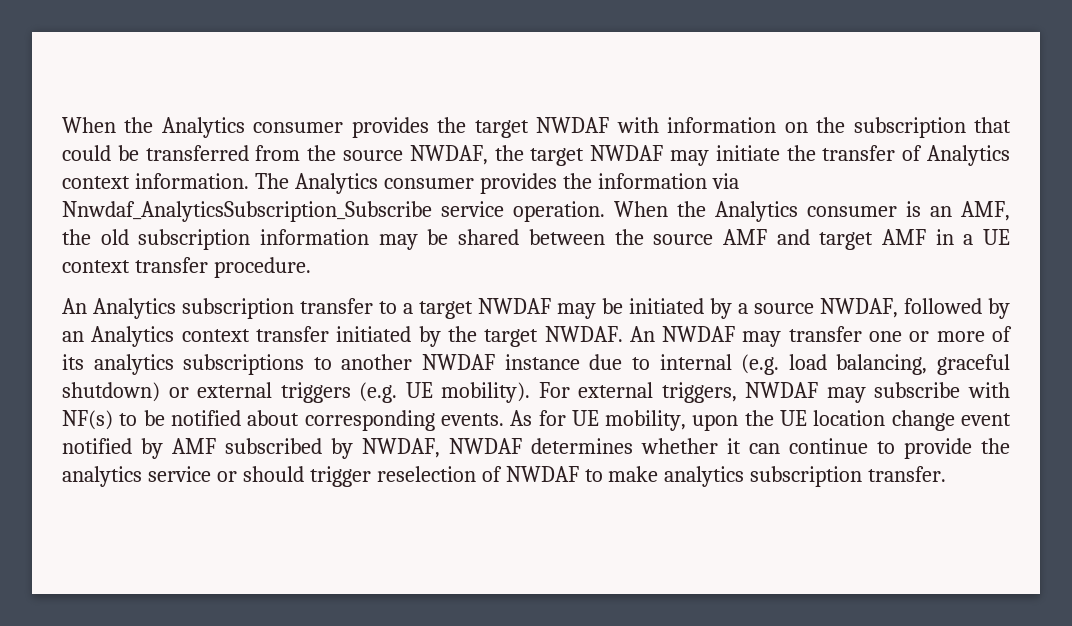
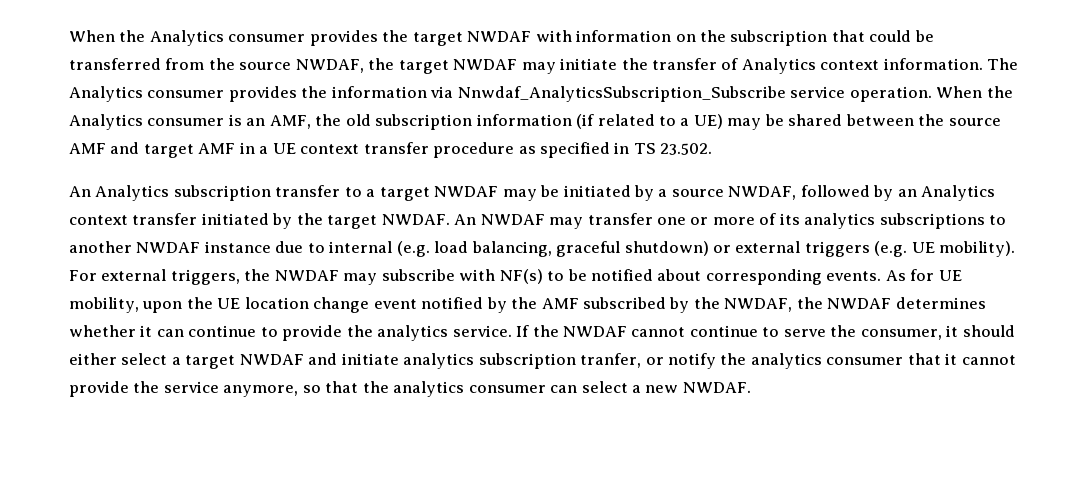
(370, 237) none -> [576,114,723,129] (if related to a UE)
[213,257,311,278] procedure. -> [433,142,713,158] procedure as specified in TS 23.502.
(737, 392) none -> [244,269,271,281] the
(163, 448) none -> [511,297,538,309] the
[362,438,440,458] NWDAF, -> [693,297,823,312] the NWDAF, the
[147,466,947,487] service or should trigger reselection of NWDAF to make analytics subscription transfer. -> [452,325,1015,340] [69,353,1016,369] [69,381,751,397] service. If the NWDAF cannot continue to serve the consumer, it should either select a target NWDAF and initiate analytics subscription tranfer, or notify the analytics consumer that it cannot provide the service anymore, so that the analytics consumer can select a new NWDAF.

